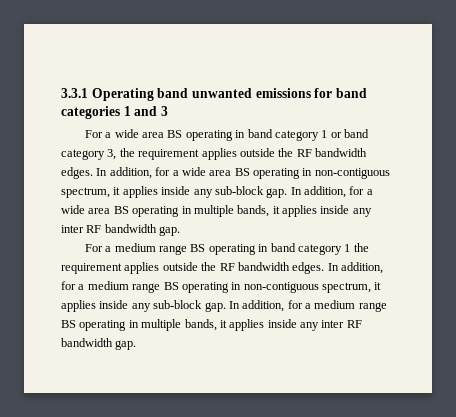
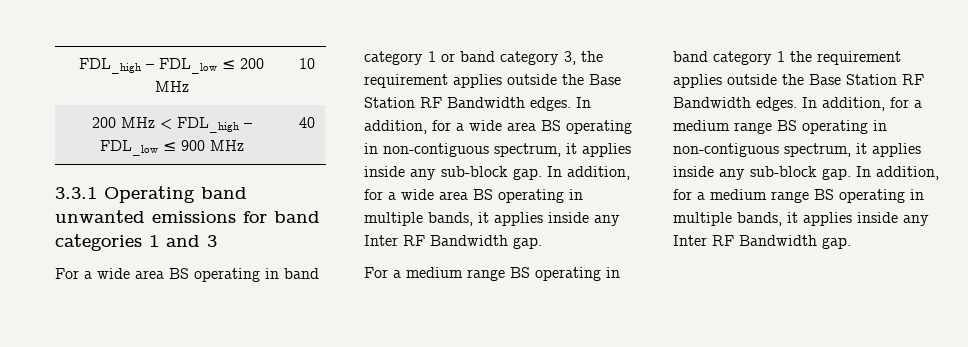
(61, 93) none -> [79,58,264,74] [154,81,189,92] [298,58,315,69] [91,117,252,133] [99,140,244,156] [298,117,315,128] FDL_high – FDL_low ≤ 200 MHz | 10 // 200 MHz < FDL_high – FDL_low ≤ 900 MHz | 40 //
[296,148,367,157] RF bandwidth -> [589,74,621,85] [364,97,525,108] Base Station RF Bandwidth
[61,224,157,233] inter RF bandwidth -> [364,235,508,246] Inter RF Bandwidth
[219,262,290,271] RF bandwidth -> [809,74,924,85] [673,97,751,108] Base Station RF Bandwidth
[321,320,362,328] [61,338,113,347] inter RF bandwidth -> [673,235,817,246] Inter RF Bandwidth

